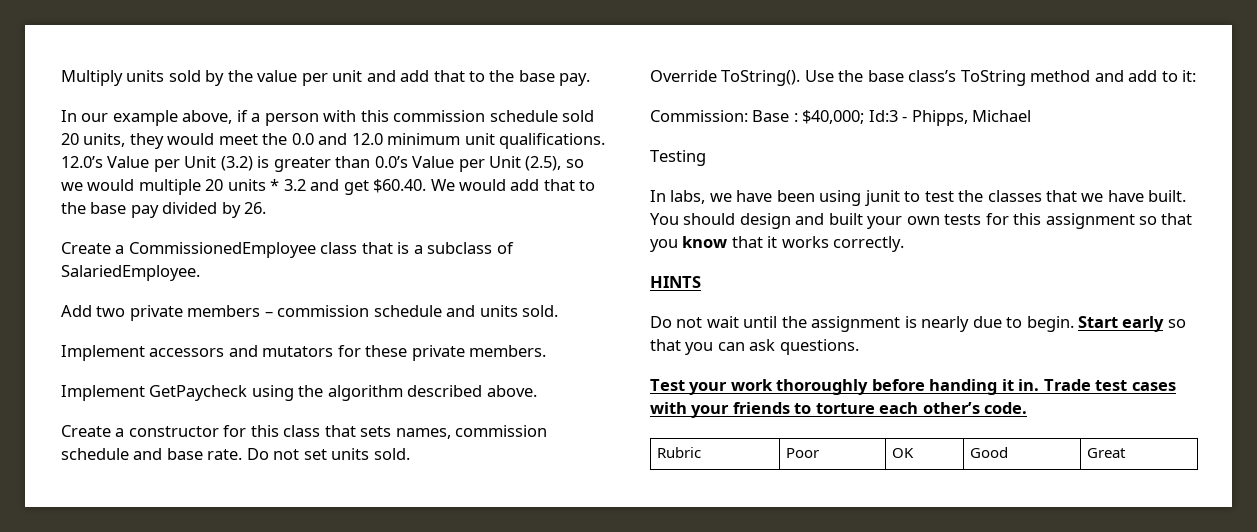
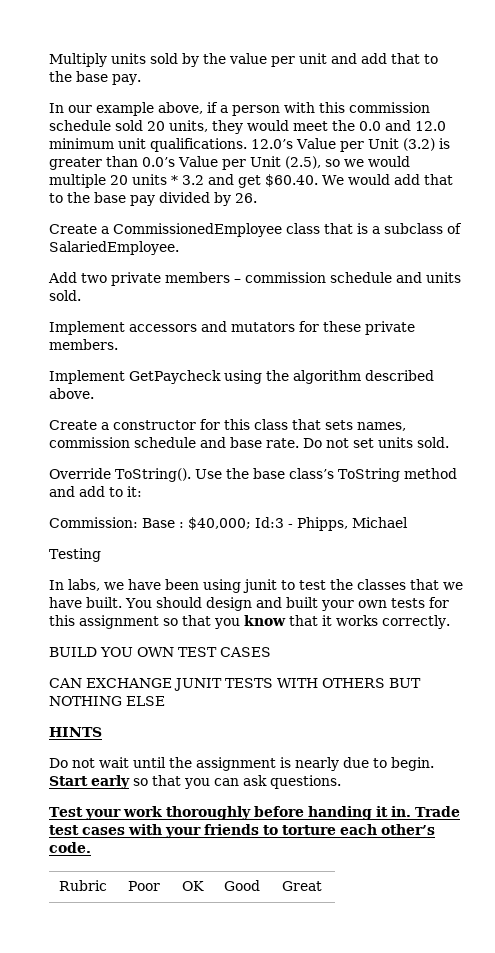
(905, 244) none -> [49,647,271,657] [49,678,421,691] [49,696,165,706] // BUILD YOU OWN TEST CASES // CAN EXCHANGE JUNIT TESTS WITH OTHERS BUT NOTHING ELSE

